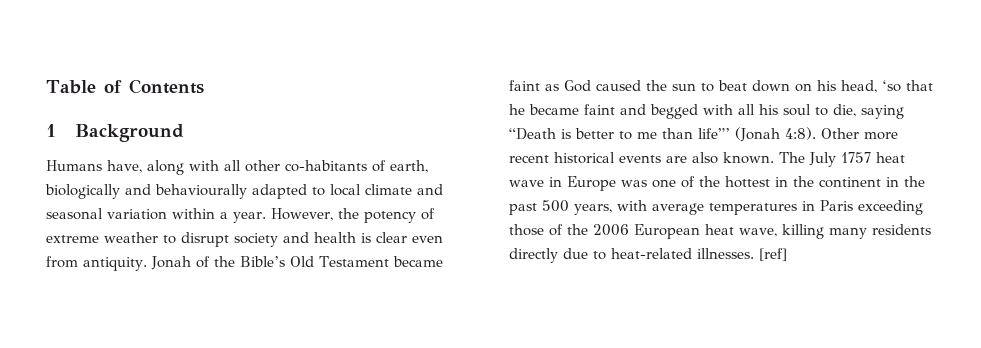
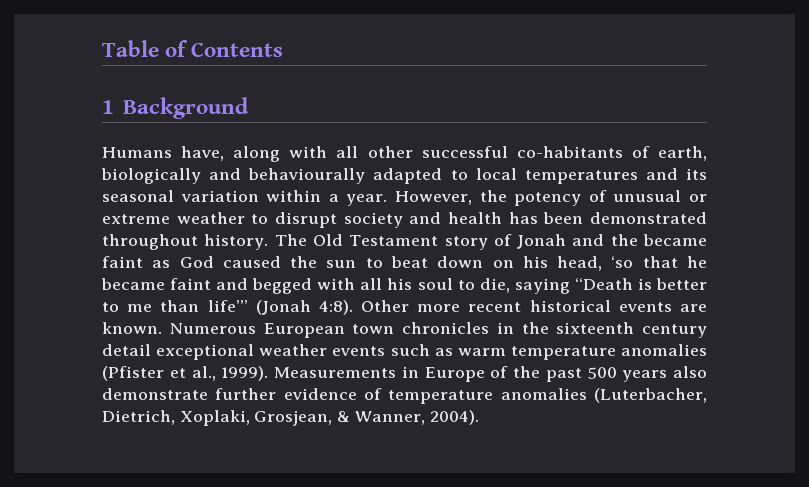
(280, 166) none -> [421,146,508,158] successful
[365,184,443,195] climate and -> [524,168,707,184] temperatures and its
(435, 214) none -> [613,190,708,202] unusual or
[361,232,443,243] [46,256,389,271] is clear even from antiquity. Jonah of the Bible’s Old Testament -> [508,212,707,224] [102,234,638,250] has been demonstrated throughout history. The Old Testament story of Jonah and the
[692,152,905,167] [509,176,925,191] [509,200,923,215] [509,224,931,239] [509,248,787,263] also known. The July 1757 heat wave in Europe was one of the hottest in the continent in the past 500 years, with average temperatures in Paris exceeding those of the 2006 European heat wave, killing many residents directly due to heat-related illnesses. [ref] -> [102,322,707,338] [102,344,707,360] [102,366,707,382] [102,388,707,404] [102,410,479,426] known. Numerous European town chronicles in the sixteenth century detail exceptional weather events such as warm temperature anomalies (Pfister et al., 1999). Measurements in Europe of the past 500 years also demonstrate further evidence of temperature anomalies (Luterbacher, Dietrich, Xoplaki, Grosjean, & Wanner, 2004).

